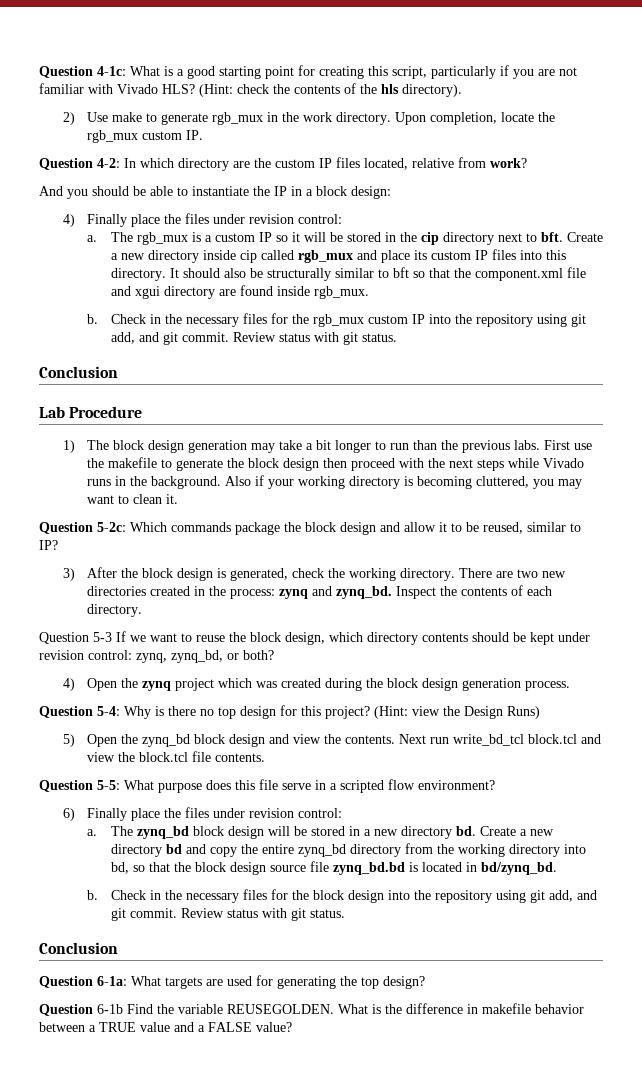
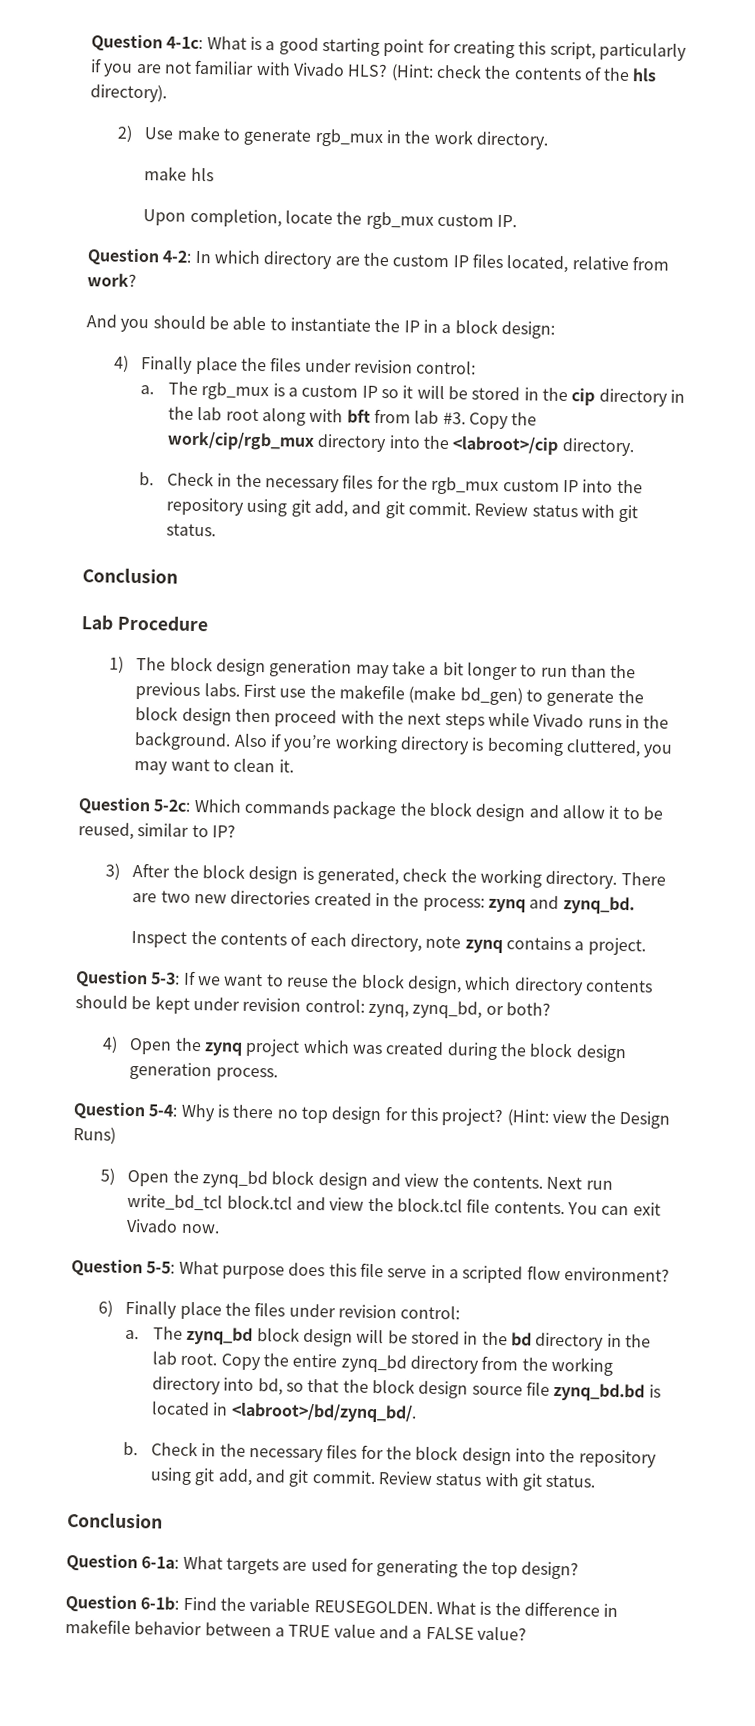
(391, 118) none -> [144,166,214,182] // make hls //
[497,232,603,242] [110,249,566,263] [110,267,586,281] [110,285,369,299] next to bft. Create a new directory inside cip called rgb_mux and place its custom IP files into this directory. It should also be structurally similar to bft so that the component.xml file and xgui directory are found inside rgb_mux. -> [669,389,685,403] [168,406,538,430] [167,431,634,457] in the lab root along with bft from lab #3. Copy the work/cip/rgb_mux directory into the <labroot>/cip directory.
(157, 462) none -> [408,685,523,706] (make bd_gen)
[267,479,294,489] your -> [283,734,333,753] you’re
(392, 592) none -> (635, 905) //
[86,604,142,617] [39,632,112,644] directory. // Question 5-3 -> [349,933,646,956] [75,970,181,988] directory, note zynq contains a project. // Question 5-3:
(265, 757) none -> [566,1202,661,1216] [126,1218,220,1234] You can exit Vivado now.
[363,826,554,839] [110,844,237,857] a new directory bd. Create a new directory bd and copy -> [481,1331,651,1351] [152,1351,261,1371] the bd directory in the lab root. Copy
[480,862,557,875] bd/zynq_bd. -> [230,1402,417,1423] <labroot>/bd/zynq_bd/.
[97,1004,123,1014] 6-1b -> [140,1596,180,1610] 6-1b:

